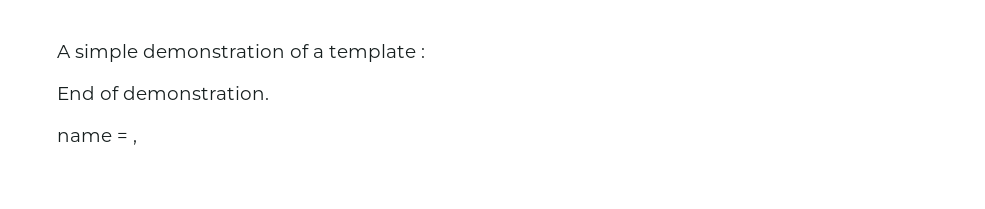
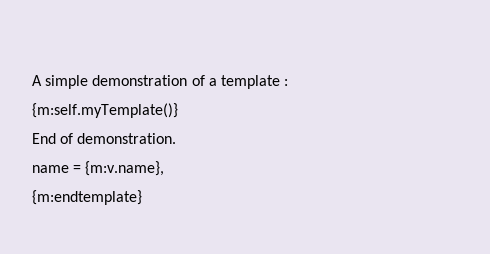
(425, 53) none -> [32,103,178,118] // {m:self.myTemplate()}
[133,140,137,145] , -> [85,161,165,176] [32,190,142,205] {m:v.name}, // {m:endtemplate}

